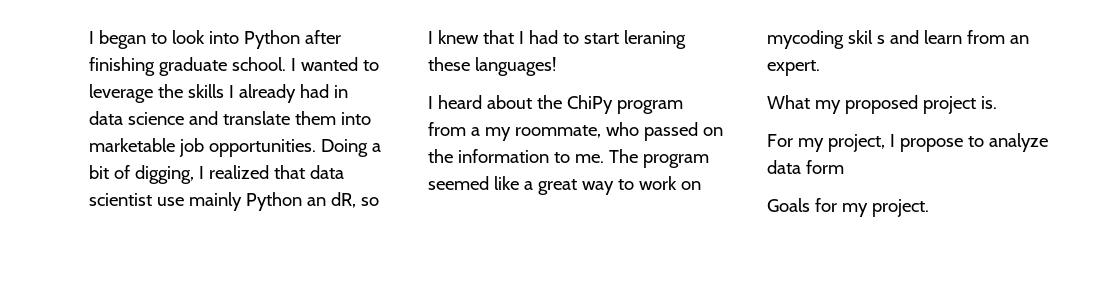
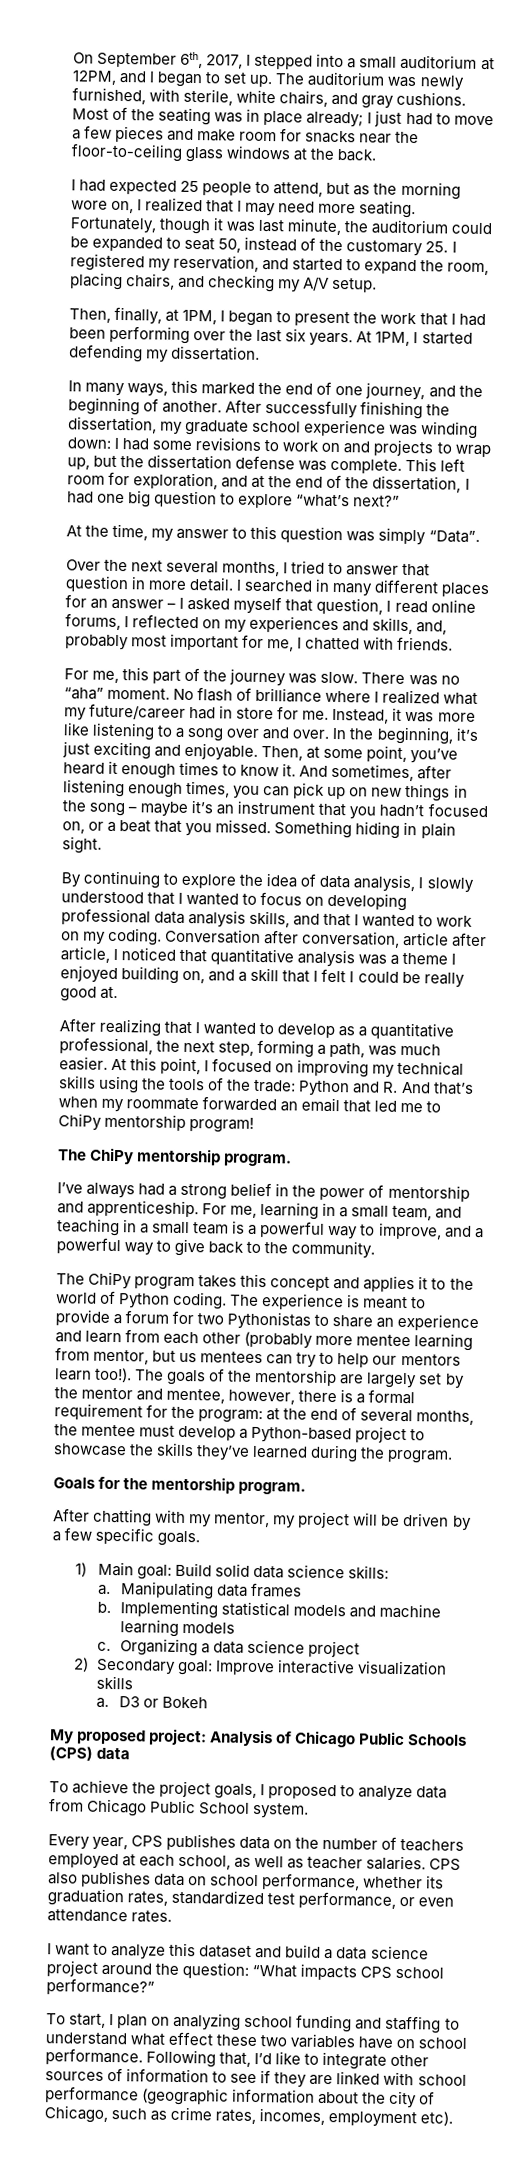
[89,30,341,49] [89,57,379,76] [89,84,348,103] [89,111,371,125] [89,138,381,157] [89,165,344,184] [89,192,379,211] [428,30,686,49] [428,57,556,76] [428,95,683,114] [428,122,723,141] [428,149,709,168] [428,176,701,195] [767,30,1029,49] [767,60,820,76] [767,95,997,114] [767,133,1048,152] [767,160,844,174] [767,198,929,217] I began to look into Python after finishing graduate school. I wanted to leverage the skills I already had in data science and translate them into marketable job opportunities. Doing a bit of digging, I realized that data scientist use mainly Python an dR, so I knew that I had to start leraning these languages! // I heard about the ChiPy program from a my roommate, who passed on the information to me. The program seemed like a great way to work on mycoding skil s and learn from an expert. // What my proposed project is. // For my project, I propose to analyze data form // Goals for my project. -> [73,51,495,71] [72,70,465,91] [72,87,467,109] [72,106,494,128] [72,125,420,144] [71,143,377,163] [71,179,461,200] [71,197,417,219] [70,217,493,236] [70,236,457,257] [70,253,490,276] [70,272,378,293] [69,306,486,327] [69,325,473,347] [69,344,261,363] [68,379,483,401] [68,397,451,420] [68,416,479,439] [67,437,491,458] [67,454,466,474] [67,471,470,493] [67,490,401,509] [66,523,480,546] [66,559,431,577] [65,575,491,598] [65,594,476,615] [65,613,448,635] [65,633,454,652] [64,667,460,687] [64,687,479,705] [64,703,476,724] [63,722,479,745] [62,741,459,764] [63,760,453,782] [63,779,468,802] [62,800,488,820] [62,819,456,839] [62,836,102,854] [61,870,474,893] [61,891,408,912] [61,908,474,928] [61,927,488,948] [60,946,457,968] [60,965,465,988] [60,986,119,1002] [59,1018,455,1040] [59,1037,442,1058] [59,1056,465,1078] [59,1075,474,1097] [58,1096,442,1113] [58,1113,255,1133] [58,1147,293,1167] [57,1182,470,1202] [57,1199,463,1221] [56,1218,484,1240] [56,1237,376,1259] [56,1271,474,1293] [56,1290,427,1311] [55,1309,480,1332] [55,1329,474,1351] [55,1347,461,1368] [54,1367,465,1389] [54,1387,416,1405] [54,1403,475,1425] [54,1424,426,1444] [53,1442,454,1464] [53,1476,307,1495] [53,1508,472,1531] [52,1527,201,1547] [74,1561,390,1580] [97,1581,302,1600] [96,1600,441,1619] [119,1619,235,1637] [96,1638,360,1658] [72,1657,448,1676] [95,1675,133,1690] [95,1696,208,1709] [49,1728,468,1748] [49,1746,131,1761] [49,1779,448,1802] [49,1798,310,1819] [48,1833,465,1852] [48,1853,462,1871] [48,1870,445,1891] [47,1888,455,1909] [47,1909,173,1923] [47,1942,429,1960] [46,1960,445,1981] [46,1978,155,1996] [46,2012,460,2034] [45,2031,468,2049] [45,2048,430,2070] [45,2067,467,2088] [45,2086,436,2109] [44,2105,454,2128] On September 6th, 2017, I stepped into a small auditorium at 12PM, and I began to set up. The auditorium was newly furnished, with sterile, white chairs, and gray cushions. Most of the seating was in place already; I just had to move a few pieces and make room for snacks near the floor-to-ceiling glass windows at the back. // I had expected 25 people to attend, but as the morning wore on, I realized that I may need more seating. Fortunately, though it was last minute, the auditorium could be expanded to seat 50, instead of the customary 25. I registered my reservation, and started to expand the room, placing chairs, and checking my A/V setup. // Then, finally, at 1PM, I began to present the work that I had been performing over the last six years. At 1PM, I started defending my dissertation. // In many ways, this marked the end of one journey, and the beginning of another. After successfully finishing the dissertation, my graduate school experience was winding down: I had some revisions to work on and projects to wrap up, but the dissertation defense was complete. This left room for exploration, and at the end of the dissertation, I had one big question to explore “what’s next?” // At the time, my answer to this question was simply “Data”. // Over the next several months, I tried to answer that question in more detail. I searched in many different places for an answer – I asked myself that question, I read online forums, I reflected on my experiences and skills, and, probably most important for me, I chatted with friends. // For me, this part of the journey was slow. There was no “aha” moment. No flash of brilliance where I realized what my future/career had in store for me. Instead, it was more like listening to a song over and over. In the beginning, it’s just exciting and enjoyable. Then, at some point, you’ve heard it enough times to know it. And sometimes, after listening enough times, you can pick up on new things in the song – maybe it’s an instrument that you hadn’t focused on, or a beat that you missed. Something hiding in plain sight. // By continuing to explore the idea of data analysis, I slowly understood that I wanted to focus on developing professional data analysis skills, and that I wanted to work on my coding. Conversation after conversation, article after article, I noticed that quantitative analysis was a theme I enjoyed building on, and a skill that I felt I could be really good at. // After realizing that I wanted to develop as a quantitative professional, the next step, forming a path, was much easier. At this point, I focused on improving my technical skills using the tools of the trade: Python and R. And that’s when my roommate forwarded an email that led me to ChiPy mentorship program! // The ChiPy mentorship program. // I’ve always had a strong belief in the power of mentorship and apprenticeship. For me, learning in a small team, and teaching in a small team is a powerful way to improve, and a powerful way to give back to the community. // The ChiPy program takes this concept and applies it to the world of Python coding. The experience is meant to provide a forum for two Pythonistas to share an experience and learn from each other (probably more mentee learning from mentor, but us mentees can try to help our mentors learn too!). The goals of the mentorship are largely set by the mentor and mentee, however, there is a formal requirement for the program: at the end of several months, the mentee must develop a Python-based project to showcase the skills they’ve learned during the program. // Goals for the mentorship program. // After chatting with my mentor, my project will be driven by a few specific goals. // 1) Main goal: Build solid data science skills: // a. Manipulating data frames // b. Implementing statistical models and machine learning models // c. Organizing a data science project // 2) Secondary goal: Improve interactive visualization skills // a. D3 or Bokeh // My proposed project: Analysis of Chicago Public Schools (CPS) data // To achieve the project goals, I proposed to analyze data from Chicago Public School system. // Every year, CPS publishes data on the number of teachers employed at each school, as well as teacher salaries. CPS also publishes data on school performance, whether its graduation rates, standardized test performance, or even attendance rates. // I want to analyze this dataset and build a data science project around the question: “What impacts CPS school performance?” // To start, I plan on analyzing school funding and staffing to understand what effect these two variables have on school performance. Following that, I’d like to integrate other sources of information to see if they are linked with school performance (geographic information about the city of Chicago, such as crime rates, incomes, employment etc).

